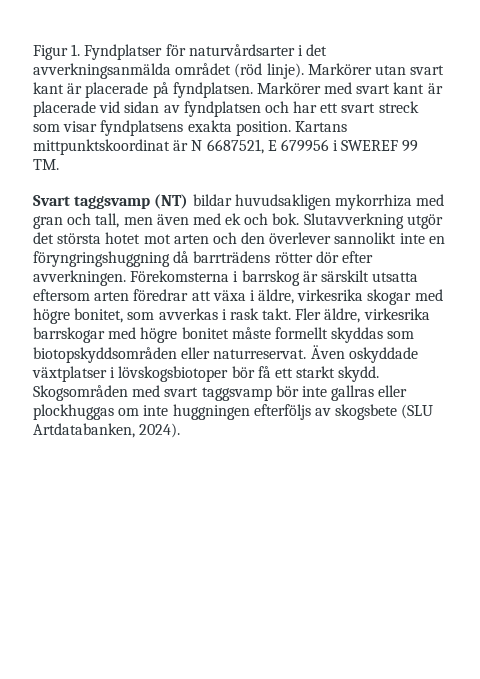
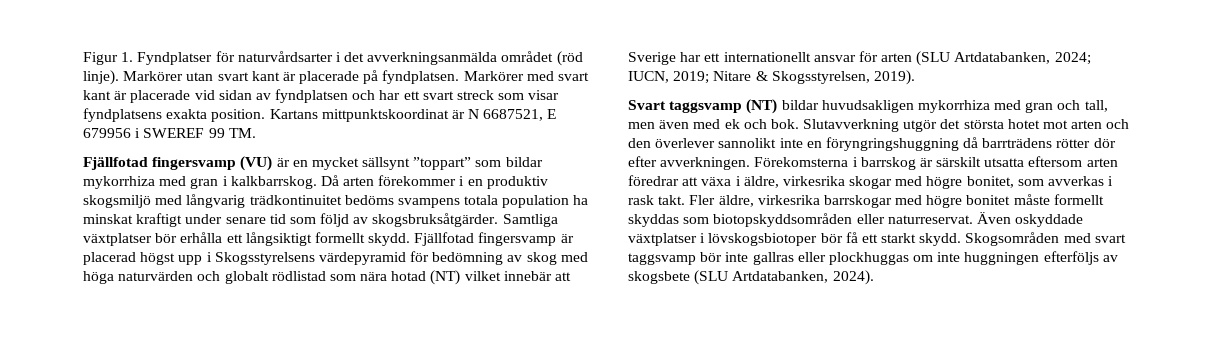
(59, 164) none -> [83,156,543,171] [83,175,548,189] [83,194,589,208] [83,213,558,227] [83,232,574,246] [83,251,588,265] [83,270,572,285] [628,51,1091,66] [628,70,915,85] // Fjällfotad fingersvamp (VU) är en mycket sällsynt ”toppart” som bildar mykorrhiza med gran i kalkbarrskog. Då arten förekommer i en produktiv skogsmiljö med långvarig trädkontinuitet bedöms svampens totala population ha minskat kraftigt under senare tid som följd av skogsbruksåtgärder. Samtliga växtplatser bör erhålla ett långsiktigt formellt skydd. Fjällfotad fingersvamp är placerad högst upp i Skogsstyrelsens värdepyramid för bedömning av skog med höga naturvärden och globalt rödlistad som nära hotad (NT) vilket innebär att Sverige har ett internationellt ansvar för arten (SLU Artdatabanken, 2024; IUCN, 2019; Nitare & Skogsstyrelsen, 2019).

